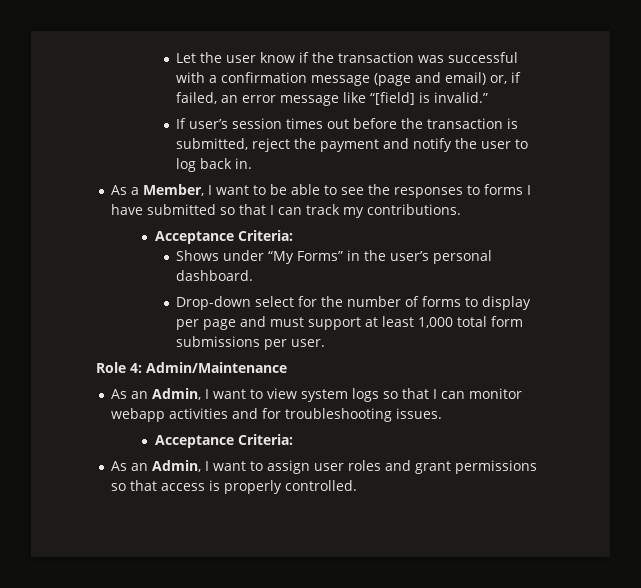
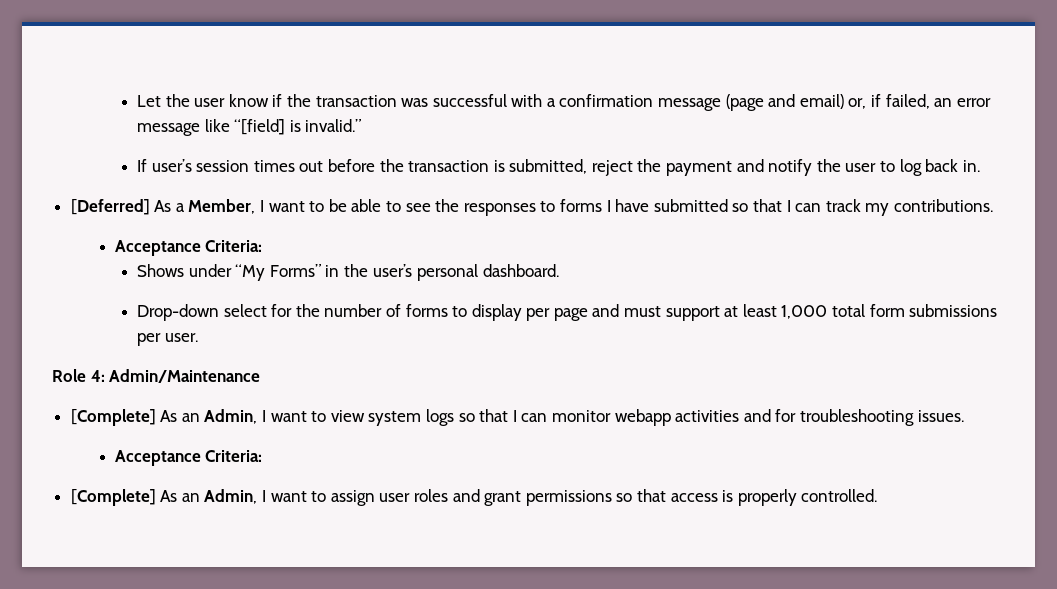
(253, 163) none -> [70,199,150,215] [Deferred]
(287, 367) none -> [70,409,156,426] [Complete]
(293, 439) none -> [70,489,156,506] [Complete]

